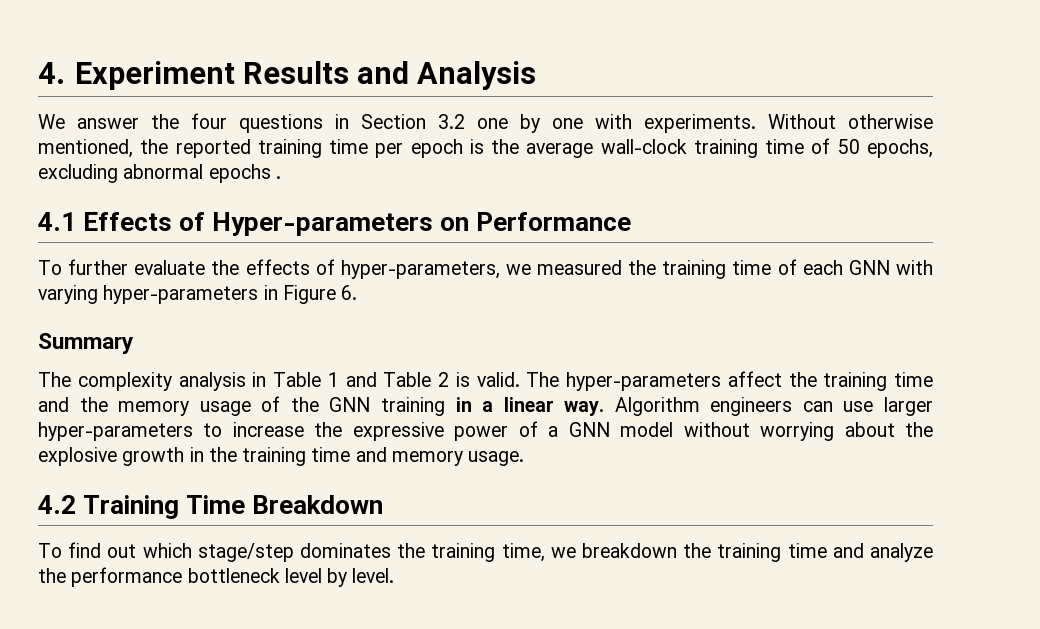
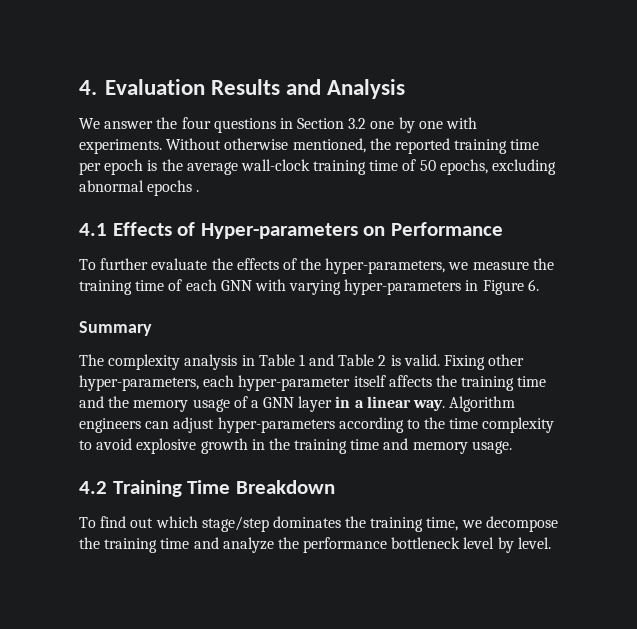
[74,61,235,90] Experiment -> [104,79,205,95] Evaluation
(335, 267) none -> [300,258,322,270] the
[537,260,623,275] measured -> [472,261,529,270] measure
[526,371,782,391] The hyper-parameters affect -> [444,354,525,370] [79,375,432,391] Fixing other hyper-parameters, each hyper-parameter itself affects
[290,397,445,416] the GNN training -> [250,396,333,412] a GNN layer
[843,397,933,416] [38,421,933,441] use larger hyper-parameters to increase the expressive power of a GNN model without worrying about the -> [173,417,555,433] [79,438,133,450] adjust hyper-parameters according to the time complexity to avoid
[582,543,677,558] breakdown -> [485,516,558,532] decompose

